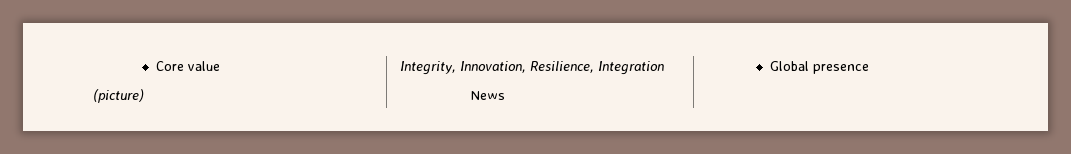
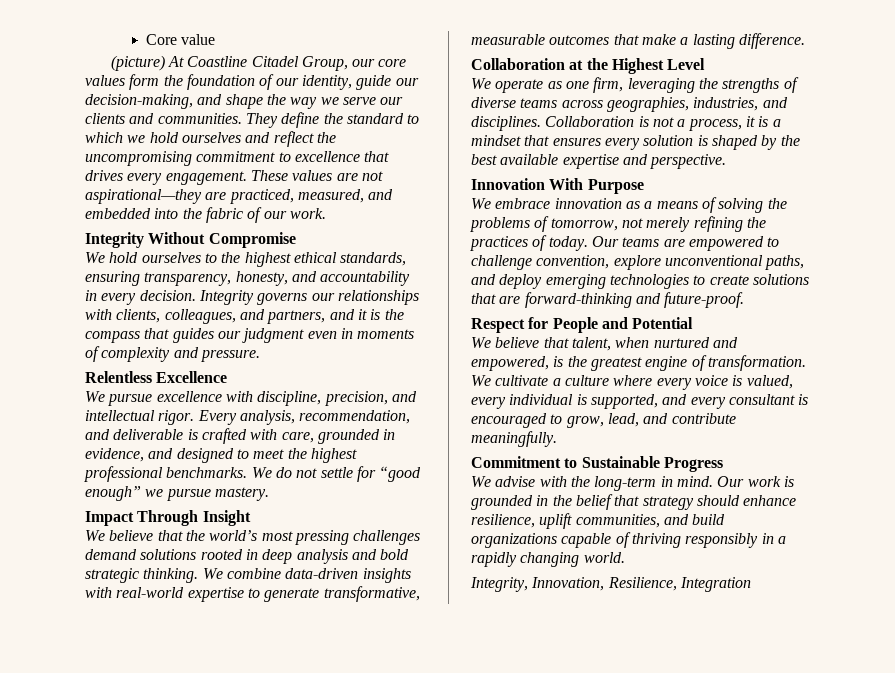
(144, 96) none -> [167,56,407,71] [85,74,419,90] [85,94,404,109] [85,112,420,128] [85,131,336,147] [85,151,390,166] [85,170,383,185] [85,189,394,204] [85,207,326,223] [85,232,296,248] [85,252,407,267] [85,271,411,286] [85,290,419,305] [85,309,404,324] [85,328,415,343] [85,346,260,362] [85,371,228,383] [85,391,417,406] [85,410,411,425] [85,428,396,444] [85,448,357,463] [84,466,422,482] [85,486,269,501] [85,510,251,526] [85,530,421,545] [85,549,410,564] [85,568,411,583] [85,586,420,602] [471,33,805,49] [471,58,706,74] [471,77,799,93] [471,97,788,112] [471,116,781,131] [471,135,800,150] [471,154,727,169] [471,178,644,194] [471,197,787,213] [470,216,766,232] [470,235,780,251] [471,255,805,270] [471,274,809,289] [471,292,745,308] [471,317,694,333] [471,337,738,351] [471,355,806,371] [471,375,793,390] [471,394,809,409] [471,413,736,428] [471,431,557,447] [471,456,723,472] [471,476,794,491] [471,494,797,510] [471,513,726,529] [471,532,786,548] [471,552,625,567] At Coastline Citadel Group, our core values form the foundation of our identity, guide our decision-making, and shape the way we serve our clients and communities. They define the standard to which we hold ourselves and reflect the uncompromising commitment to excellence that drives every engagement. These values are not aspirational—they are practiced, measured, and embedded into the fabric of our work. // Integrity Without Compromise // We hold ourselves to the highest ethical standards, ensuring transparency, honesty, and accountability in every decision. Integrity governs our relationships with clients, colleagues, and partners, and it is the compass that guides our judgment even in moments of complexity and pressure. // Relentless Excellence // We pursue excellence with discipline, precision, and intellectual rigor. Every analysis, recommendation, and deliverable is crafted with care, grounded in evidence, and designed to meet the highest professional benchmarks. We do not settle for “good enough” we pursue mastery. // Impact Through Insight // We believe that the world’s most pressing challenges demand solutions rooted in deep analysis and bold strategic thinking. We combine data-driven insights with real-world expertise to generate transformative, measurable outcomes that make a lasting difference. // Collaboration at the Highest Level // We operate as one firm, leveraging the strengths of diverse teams across geographies, industries, and disciplines. Collaboration is not a process, it is a mindset that ensures every solution is shaped by the best available expertise and perspective. // Innovation With Purpose // We embrace innovation as a means of solving the problems of tomorrow, not merely refining the practices of today. Our teams are empowered to challenge convention, explore unconventional paths, and deploy emerging technologies to create solutions that are forward-thinking and future-proof. // Respect for People and Potential // We believe that talent, when nurtured and empowered, is the greatest engine of transformation. We cultivate a culture where every voice is valued, every individual is supported, and every consultant is encouraged to grow, lead, and contribute meaningfully. // Commitment to Sustainable Progress // We advise with the long-term in mind. Our work is grounded in the belief that strategy should enhance resilience, uplift communities, and build organizations capable of thriving responsibly in a rapidly changing world.
[471,91,506,100] [769,61,869,74] // News // Global presence -> (751, 584) none

